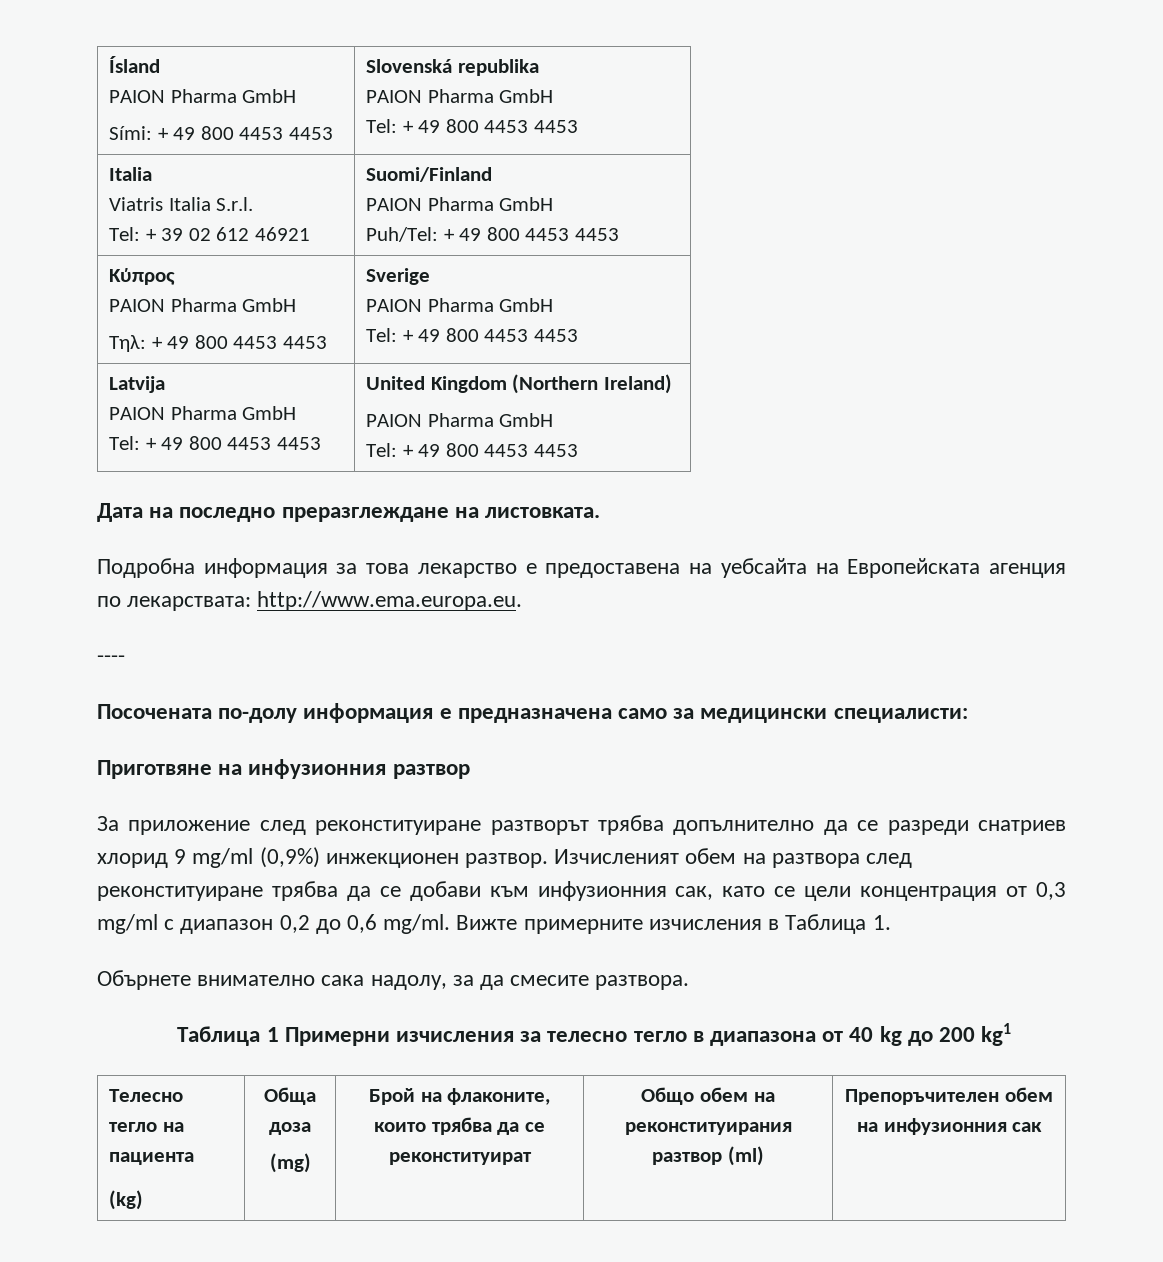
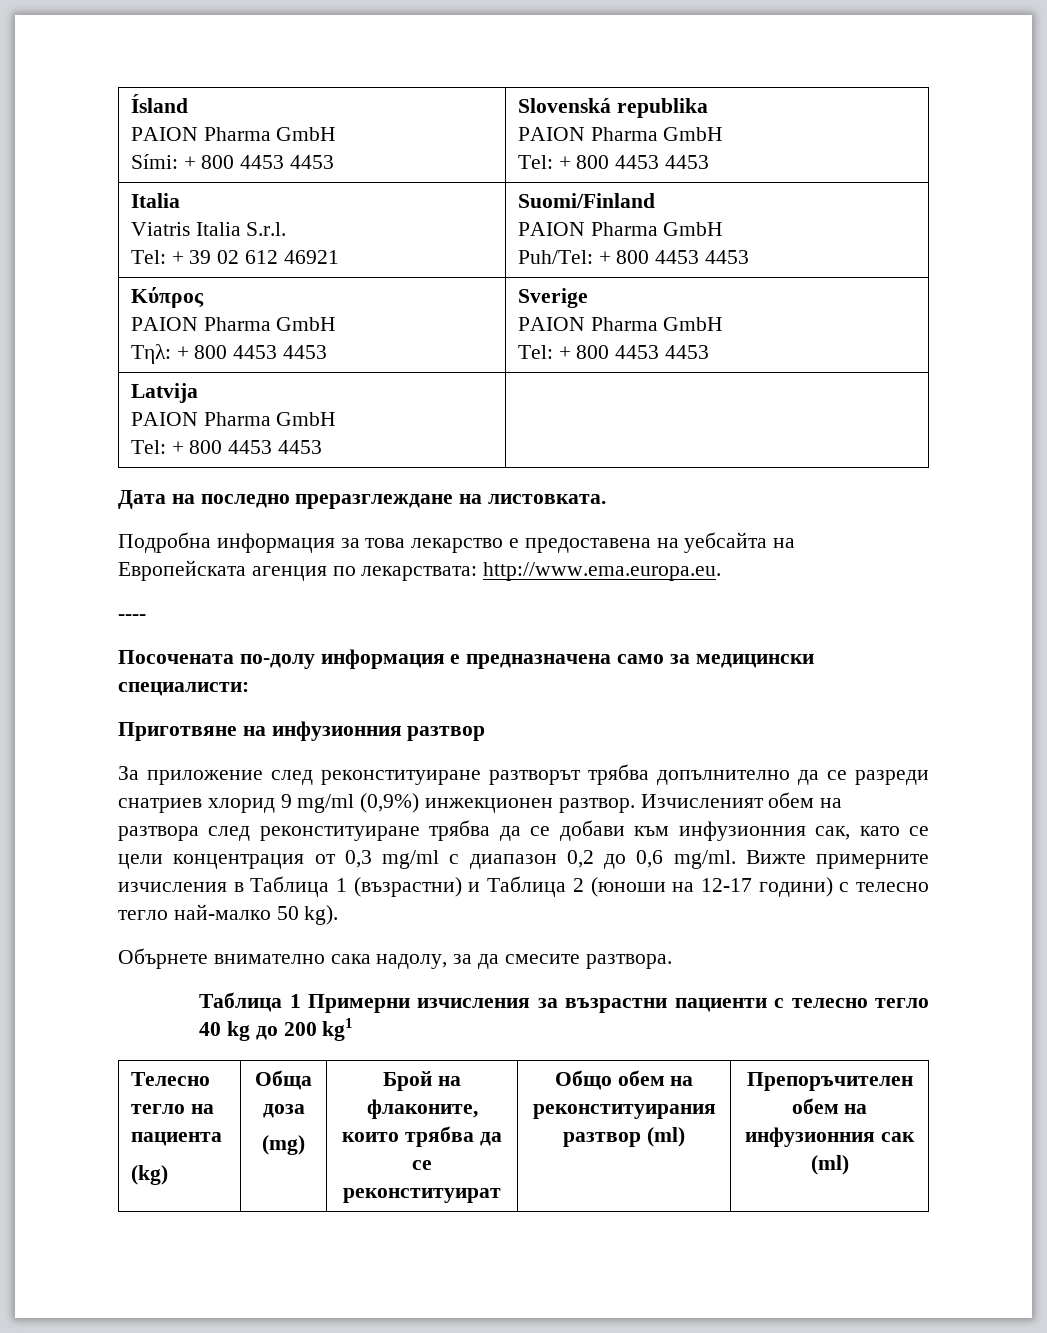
[173,127,196,140] 49 -> (196, 162) none
[418,120,441,133] 49 -> (571, 162) none
[459,228,482,241] 49 -> (611, 257) none
[167,336,190,349] 49 -> (189, 352) none
[418,329,441,342] 49 -> (571, 352) none
[161,436,321,450] [366,374,672,394] [366,413,554,427] [366,443,578,457] 49 800 4453 4453 | United Kingdom (Northern Ireland) // PAION Pharma GmbH // Tel: + 49 800 4453 4453 -> [189,440,323,454] 800 4453 4453 |
[872,915,891,930] 1. -> [336,876,930,897] [118,904,339,925] 1 (възрастни) и Таблица 2 (юноши на 12-17 години) с телесно тегло най-малко 50 kg).
[547,1031,844,1046] телесно тегло в диапазона от -> [565,998,930,1013] възрастни пациенти с телесно тегло
(1043, 1127) none -> [810,1155,849,1175] (ml)

